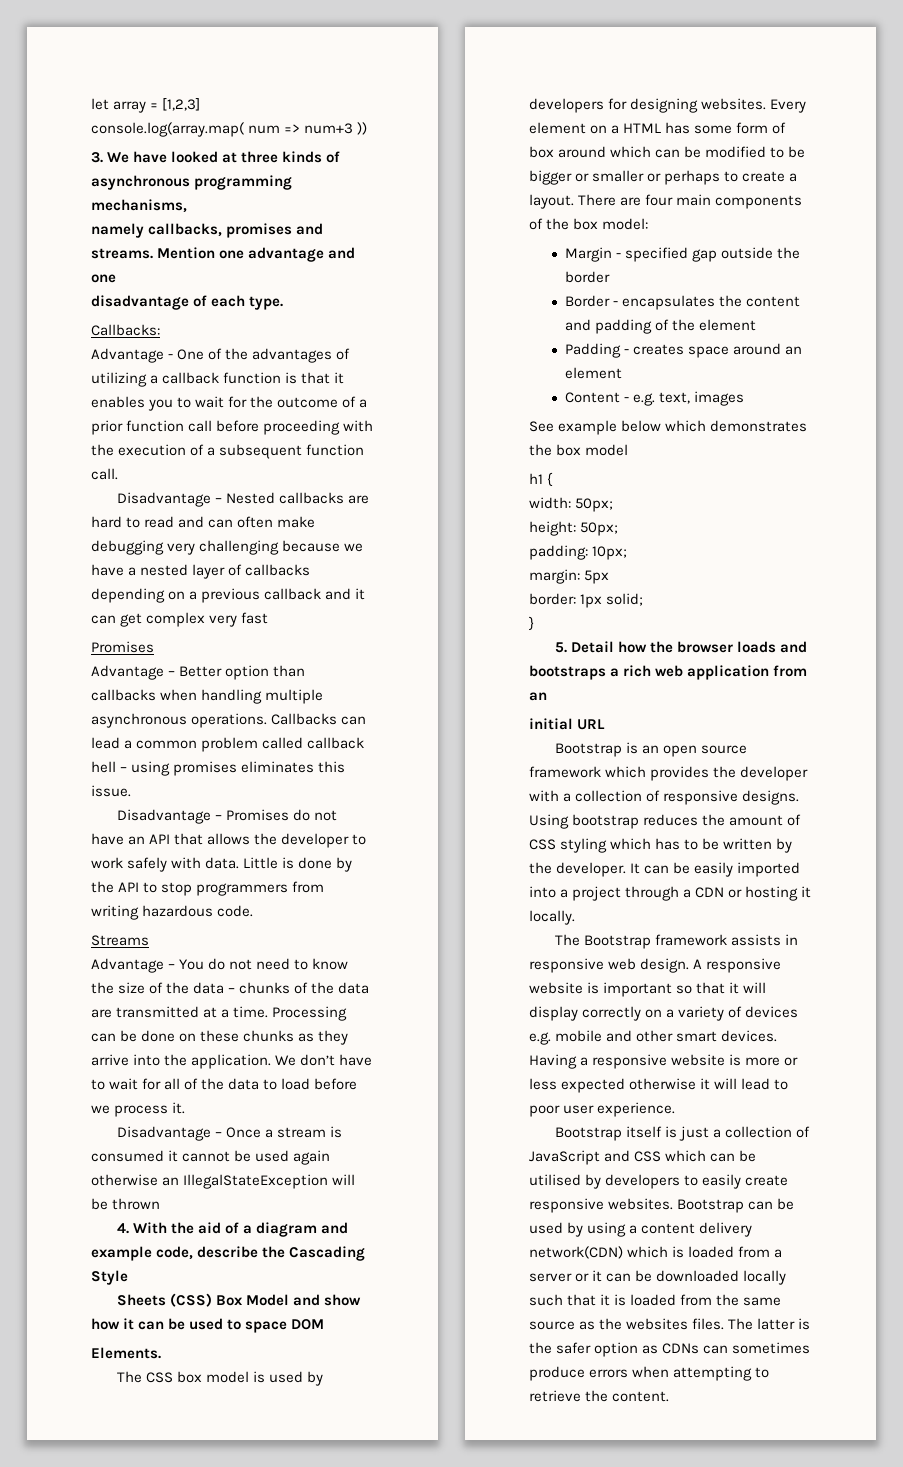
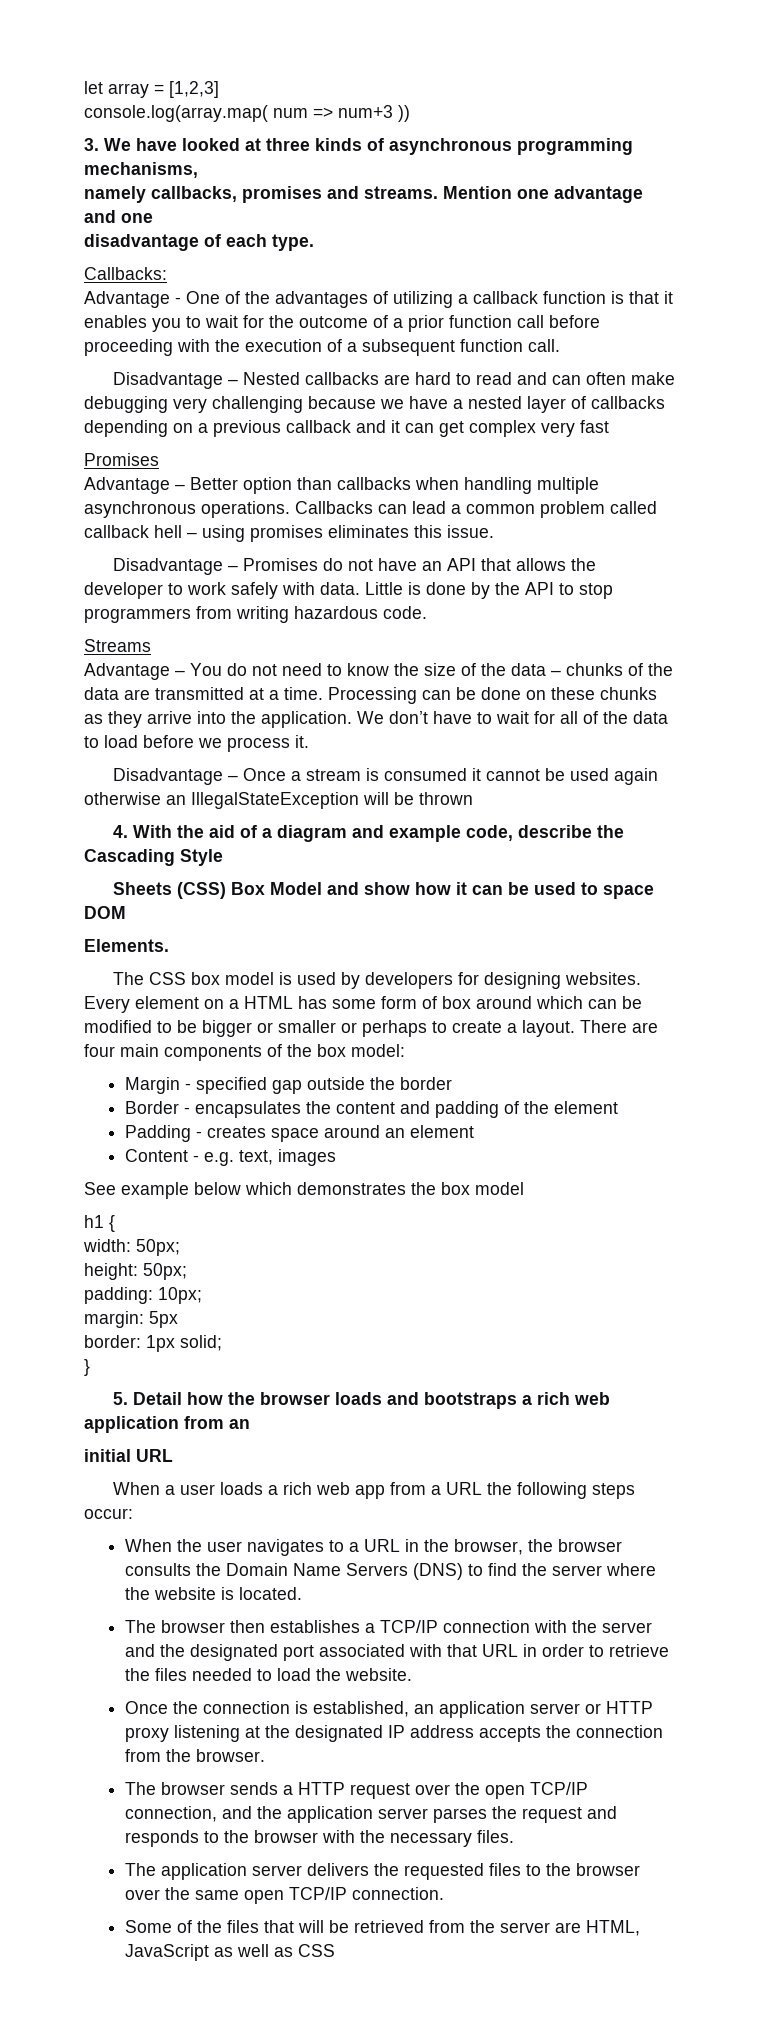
[554,742,748,757] [529,766,809,781] [529,790,800,805] [529,814,802,829] [529,838,793,853] [529,862,801,877] [529,886,812,901] [529,910,575,925] [554,934,799,949] [529,958,782,973] [529,982,767,997] [529,1006,799,1021] [529,1030,778,1045] [529,1054,799,1069] [529,1078,789,1093] [529,1102,676,1117] [554,1126,811,1141] [529,1150,757,1165] [529,1174,789,1189] [529,1198,795,1213] [529,1222,753,1237] [529,1246,783,1259] [529,1270,787,1285] [529,1294,782,1306] [529,1318,811,1330] [529,1342,811,1357] [529,1366,770,1381] [529,1390,670,1402] Bootstrap is an open source framework which provides the developer with a collection of responsive designs. Using bootstrap reduces the amount of CSS styling which has to be written by the developer. It can be easily imported into a project through a CDN or hosting it locally. // The Bootstrap framework assists in responsive web design. A responsive website is important so that it will display correctly on a variety of devices e.g. mobile and other smart devices. Having a responsive website is more or less expected otherwise it will lead to poor user experience. // Bootstrap itself is just a collection of JavaScript and CSS which can be utilised by developers to easily create responsive websites. Bootstrap can be used by using a content delivery network(CDN) which is loaded from a server or it can be downloaded locally such that it is loaded from the same source as the websites files. The latter is the safer option as CDNs can sometimes produce errors when attempting to retrieve the content. -> [112,1482,635,1499] [84,1508,133,1519] [124,1539,622,1556] [124,1563,656,1580] [124,1587,302,1600] [124,1620,652,1633] [124,1644,669,1661] [124,1668,412,1681] [124,1701,653,1718] [124,1725,663,1742] [124,1749,265,1762] [124,1782,588,1799] [124,1806,617,1823] [124,1830,514,1847] [124,1863,640,1880] [124,1887,444,1904] [124,1920,640,1936] [124,1944,335,1961] When a user loads a rich web app from a URL the following steps occur: // When the user navigates to a URL in the browser, the browser consults the Domain Name Servers (DNS) to find the server where the website is located. // The browser then establishes a TCP/IP connection with the server and the designated port associated with that URL in order to retrieve the files needed to load the website. // Once the connection is established, an application server or HTTP proxy listening at the designated IP address accepts the connection from the browser. // The browser sends a HTTP request over the open TCP/IP connection, and the application server parses the request and responds to the browser with the necessary files. // The application server delivers the requested files to the browser over the same open TCP/IP connection. // Some of the files that will be retrieved from the server are HTML, JavaScript as well as CSS

